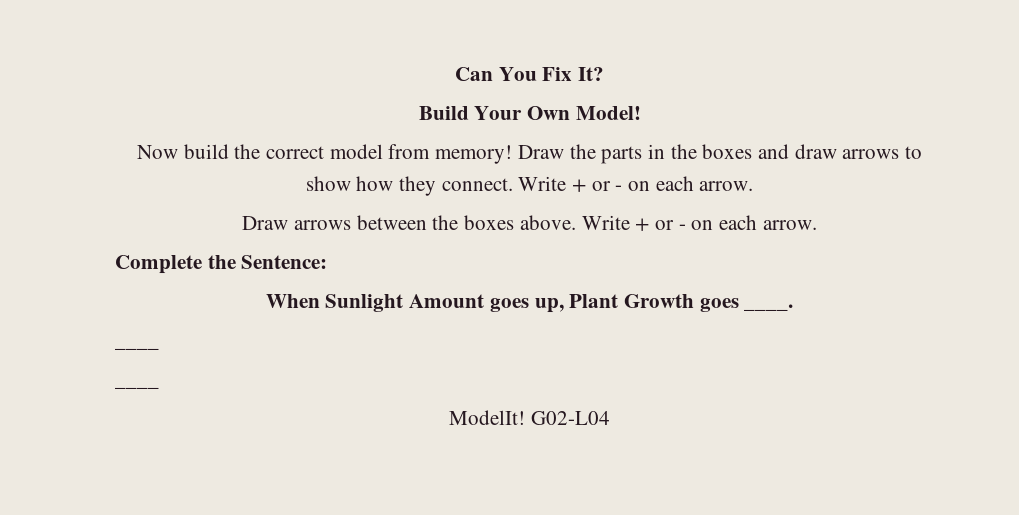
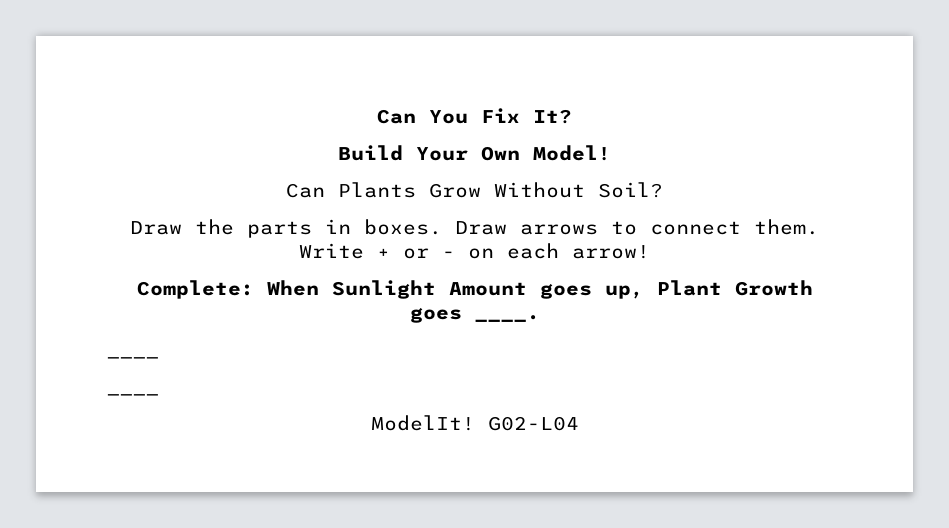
[137,144,922,164] [305,176,754,196] [242,215,817,231] [115,255,328,274] Now build the correct model from memory! Draw the parts in the boxes and draw arrows to show how they connect. Write + or - on each arrow. // Draw arrows between the boxes above. Write + or - on each arrow. // Complete the Sentence: // -> [286,182,663,198] [130,219,819,238] [299,243,650,259] [136,280,254,299] Can Plants Grow Without Soil? // Draw the parts in boxes. Draw arrows to connect them. Write + or - on each arrow! // Complete:

